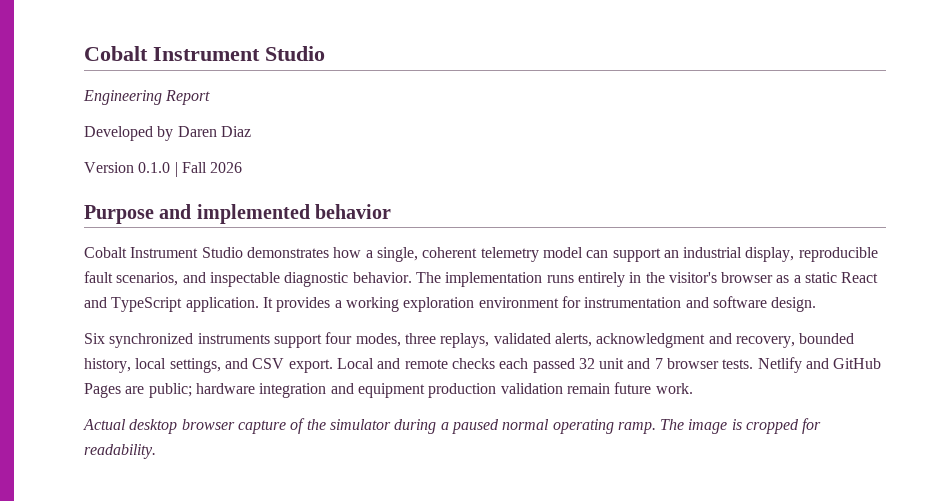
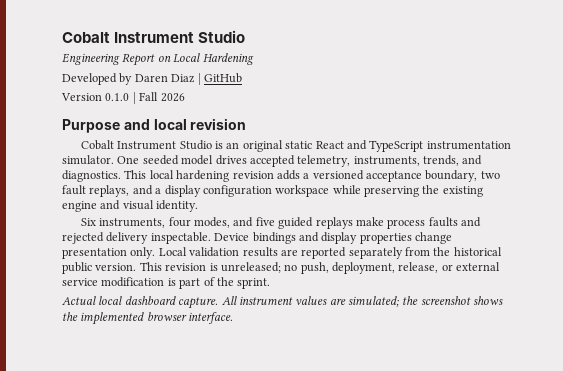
(211, 97) none -> [157,53,254,65] on Local Hardening
(251, 131) none -> [197,73,242,85] | GitHub
[196,204,392,224] [84,247,878,262] [84,271,879,287] [84,296,817,312] [84,332,855,348] [84,357,882,373] [84,382,693,398] [83,418,822,434] [84,444,156,459] implemented behavior // Cobalt Instrument Studio demonstrates how a single, coherent telemetry model can support an industrial display, reproducible fault scenarios, and inspectable diagnostic behavior. The implementation runs entirely in the visitor's browser as a static React and TypeScript application. It provides a working exploration environment for instrumentation and software design. // Six synchronized instruments support four modes, three replays, validated alerts, acknowledgment and recovery, bounded history, local settings, and CSV export. Local and remote checks each passed 32 unit and 7 browser tests. Netlify and GitHub Pages are public; hardware integration and equipment production validation remain future work. // Actual desktop browser capture of the simulator during a paused normal operating ramp. The image is cropped for readability. -> [153,118,247,130] [80,140,511,152] [62,155,483,167] [62,170,500,182] [62,185,483,197] [62,200,199,212] [80,217,482,229] [62,232,452,244] [62,247,502,259] [62,262,501,274] [62,277,271,289] [62,296,504,309] [62,312,234,325] local revision // Cobalt Instrument Studio is an original static React and TypeScript instrumentation simulator. One seeded model drives accepted telemetry, instruments, trends, and diagnostics. This local hardening revision adds a versioned acceptance boundary, two fault replays, and a display configuration workspace while preserving the existing engine and visual identity. // Six instruments, four modes, and five guided replays make process faults and rejected delivery inspectable. Device bindings and display properties change presentation only. Local validation results are reported separately from the historical public version. This revision is unreleased; no push, deployment, release, or external service modification is part of the sprint. // Actual local dashboard capture. All instrument values are simulated; the screenshot shows the implemented browser interface.

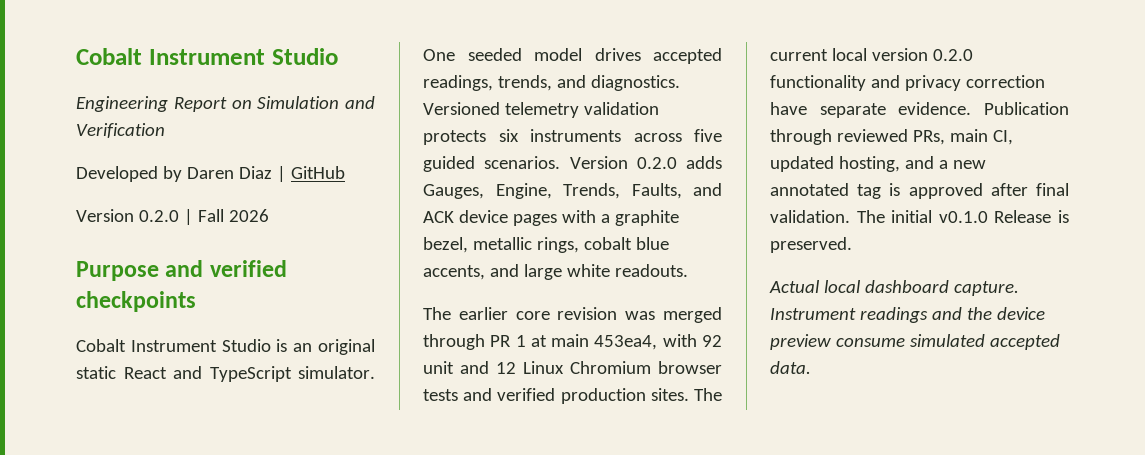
[173,53,254,65] Local Hardening -> [257,96,375,109] [76,123,165,138] Simulation and Verification
[105,93,130,101] 0.1.0 -> [138,210,179,222] 0.2.0
[153,118,247,130] local revision -> [209,260,287,277] [76,291,196,312] verified checkpoints
[426,141,511,150] instrumentation -> (292, 374) none
[297,155,420,167] telemetry, instruments, -> [423,75,493,91] readings,
[124,170,500,182] [62,185,483,197] [62,200,199,212] [80,217,482,229] [62,232,452,244] [62,247,502,259] [62,262,501,274] [62,277,271,289] [62,296,504,309] [62,312,234,325] This local hardening revision adds a versioned acceptance boundary, two fault replays, and a display configuration workspace while preserving the existing engine and visual identity. // Six instruments, four modes, and five guided replays make process faults and rejected delivery inspectable. Device bindings and display properties change presentation only. Local validation results are reported separately from the historical public version. This revision is unreleased; no push, deployment, release, or external service modification is part of the sprint. // Actual local dashboard capture. All instrument values are simulated; the screenshot shows the implemented browser interface. -> [423,102,659,118] [423,129,722,145] [423,156,722,172] [423,183,722,199] [423,210,679,226] [423,237,669,253] [423,264,688,280] [423,307,722,323] [423,334,722,350] [423,361,722,374] [423,388,722,404] [770,48,973,61] [770,75,1045,91] [770,102,1069,118] [770,129,1013,145] [770,156,986,172] [770,183,1069,199] [770,210,1069,223] [770,237,852,253] [769,280,1019,296] [770,307,1045,323] [770,334,1060,350] [770,361,811,374] Versioned telemetry validation protects six instruments across five guided scenarios. Version 0.2.0 adds Gauges, Engine, Trends, Faults, and ACK device pages with a graphite bezel, metallic rings, cobalt blue accents, and large white readouts. // The earlier core revision was merged through PR 1 at main 453ea4, with 92 unit and 12 Linux Chromium browser tests and verified production sites. The current local version 0.2.0 functionality and privacy correction have separate evidence. Publication through reviewed PRs, main CI, updated hosting, and a new annotated tag is approved after final validation. The initial v0.1.0 Release is preserved. // Actual local dashboard capture. Instrument readings and the device preview consume simulated accepted data.

